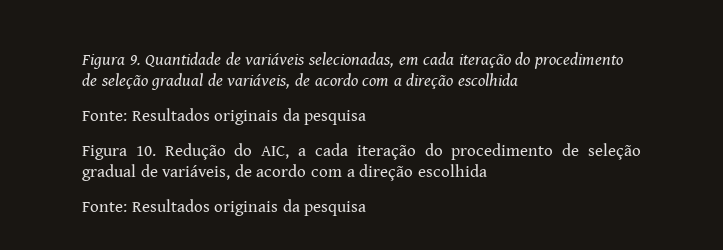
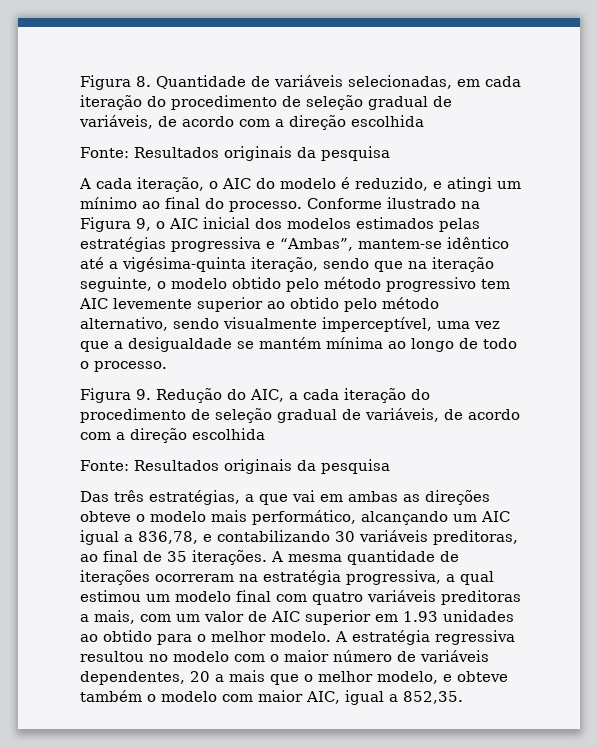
[81,54,141,69] Figura 9. -> [80,75,151,90] Figura 8.
[82,145,156,160] Figura 10. -> [79,177,521,192] [80,197,480,212] [80,217,480,232] [80,237,509,252] [80,257,494,272] [80,277,510,292] [79,297,439,312] [80,317,500,332] [80,337,517,352] [80,361,167,372] [80,388,151,403] A cada iteração, o AIC do modelo é reduzido, e atingi um mínimo ao final do processo. Conforme ilustrado na Figura 9, o AIC inicial dos modelos estimados pelas estratégias progressiva e “Ambas”, mantem-se idêntico até a vigésima-quinta iteração, sendo que na iteração seguinte, o modelo obtido pelo método progressivo tem AIC levemente superior ao obtido pelo método alternativo, sendo visualmente imperceptível, uma vez que a desigualdade se mantém mínima ao longo de todo o processo. // Figura 9.
(367, 208) none -> [80,490,490,505] [80,510,510,525] [80,530,518,545] [80,550,459,565] [80,570,494,585] [80,590,521,605] [80,610,514,625] [80,630,515,645] [80,650,489,662] [80,670,508,685] [80,690,463,705] // Das três estratégias, a que vai em ambas as direções obteve o modelo mais performático, alcançando um AIC igual a 836,78, e contabilizando 30 variáveis preditoras, ao final de 35 iterações. A mesma quantidade de iterações ocorreram na estratégia progressiva, a qual estimou um modelo final com quatro variáveis preditoras a mais, com um valor de AIC superior em 1.93 unidades ao obtido para o melhor modelo. A estratégia regressiva resultou no modelo com o maior número de variáveis dependentes, 20 a mais que o melhor modelo, e obteve também o modelo com maior AIC, igual a 852,35.

